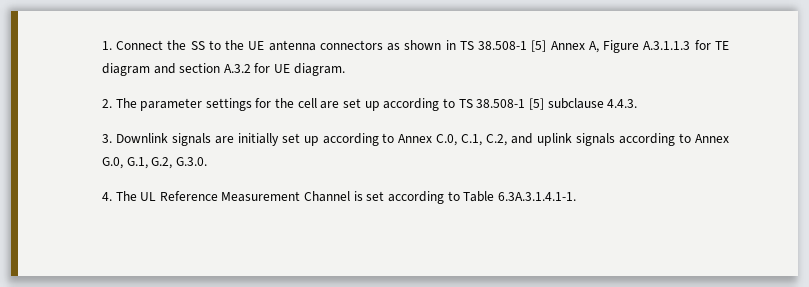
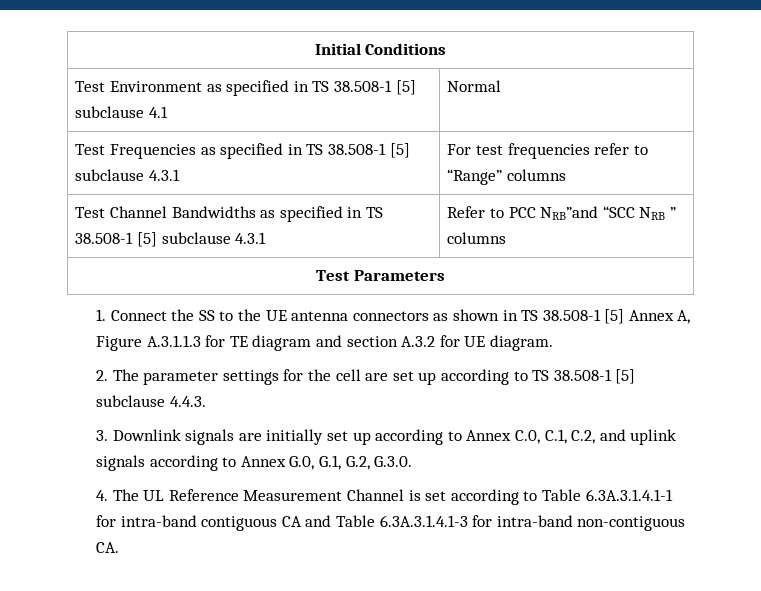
(101, 45) none -> [314,43,447,55] [75,80,416,96] [75,106,168,118] [447,80,502,92] [75,143,410,159] [75,169,180,181] [447,143,648,159] [447,169,566,185] [75,206,383,222] [75,232,267,247] [447,206,676,220] [447,232,507,244] [316,270,445,281] Initial Conditions // Test Environment as specified in TS 38.508-1 [5] subclause 4.1 | Normal // Test Frequencies as specified in TS 38.508-1 [5] subclause 4.3.1 | For test frequencies refer to “Range” columns // Test Channel Bandwidths as specified in TS 38.508-1 [5] subclause 4.3.1 | Refer to PCC NRB”and “SCC NRB ” columns // Test Parameters //
[497,192,576,201] 6.3A.3.1.4.1-1. -> [585,489,673,501] [96,515,686,531] [96,542,120,553] 6.3A.3.1.4.1-1 for intra-band contiguous CA and Table 6.3A.3.1.4.1-3 for intra-band non-contiguous CA.

